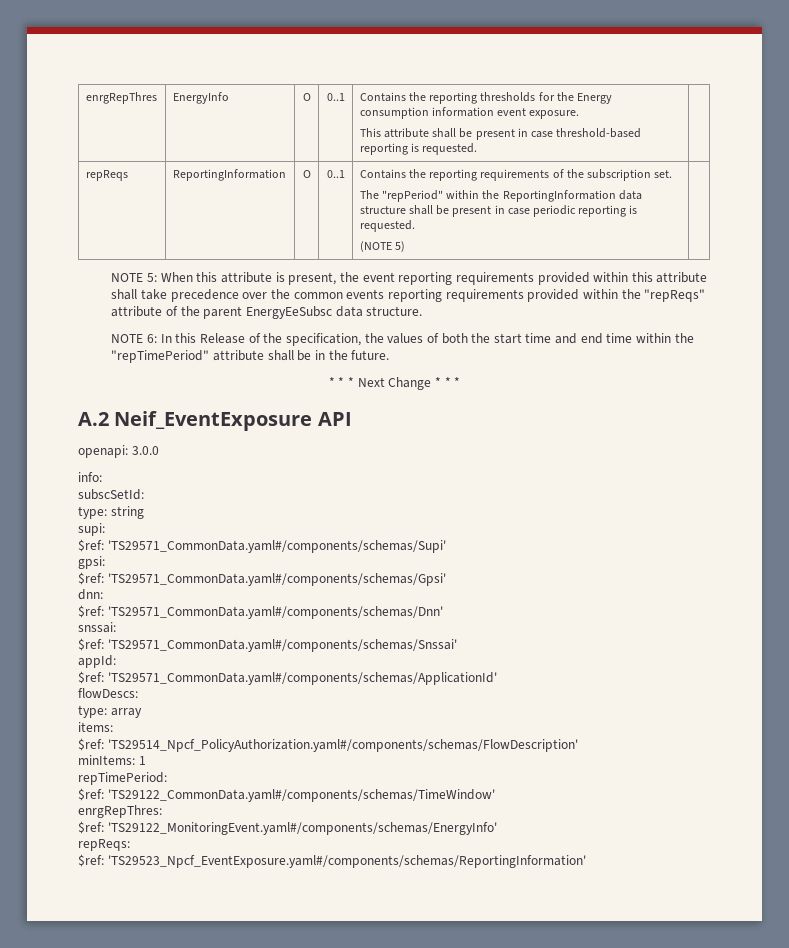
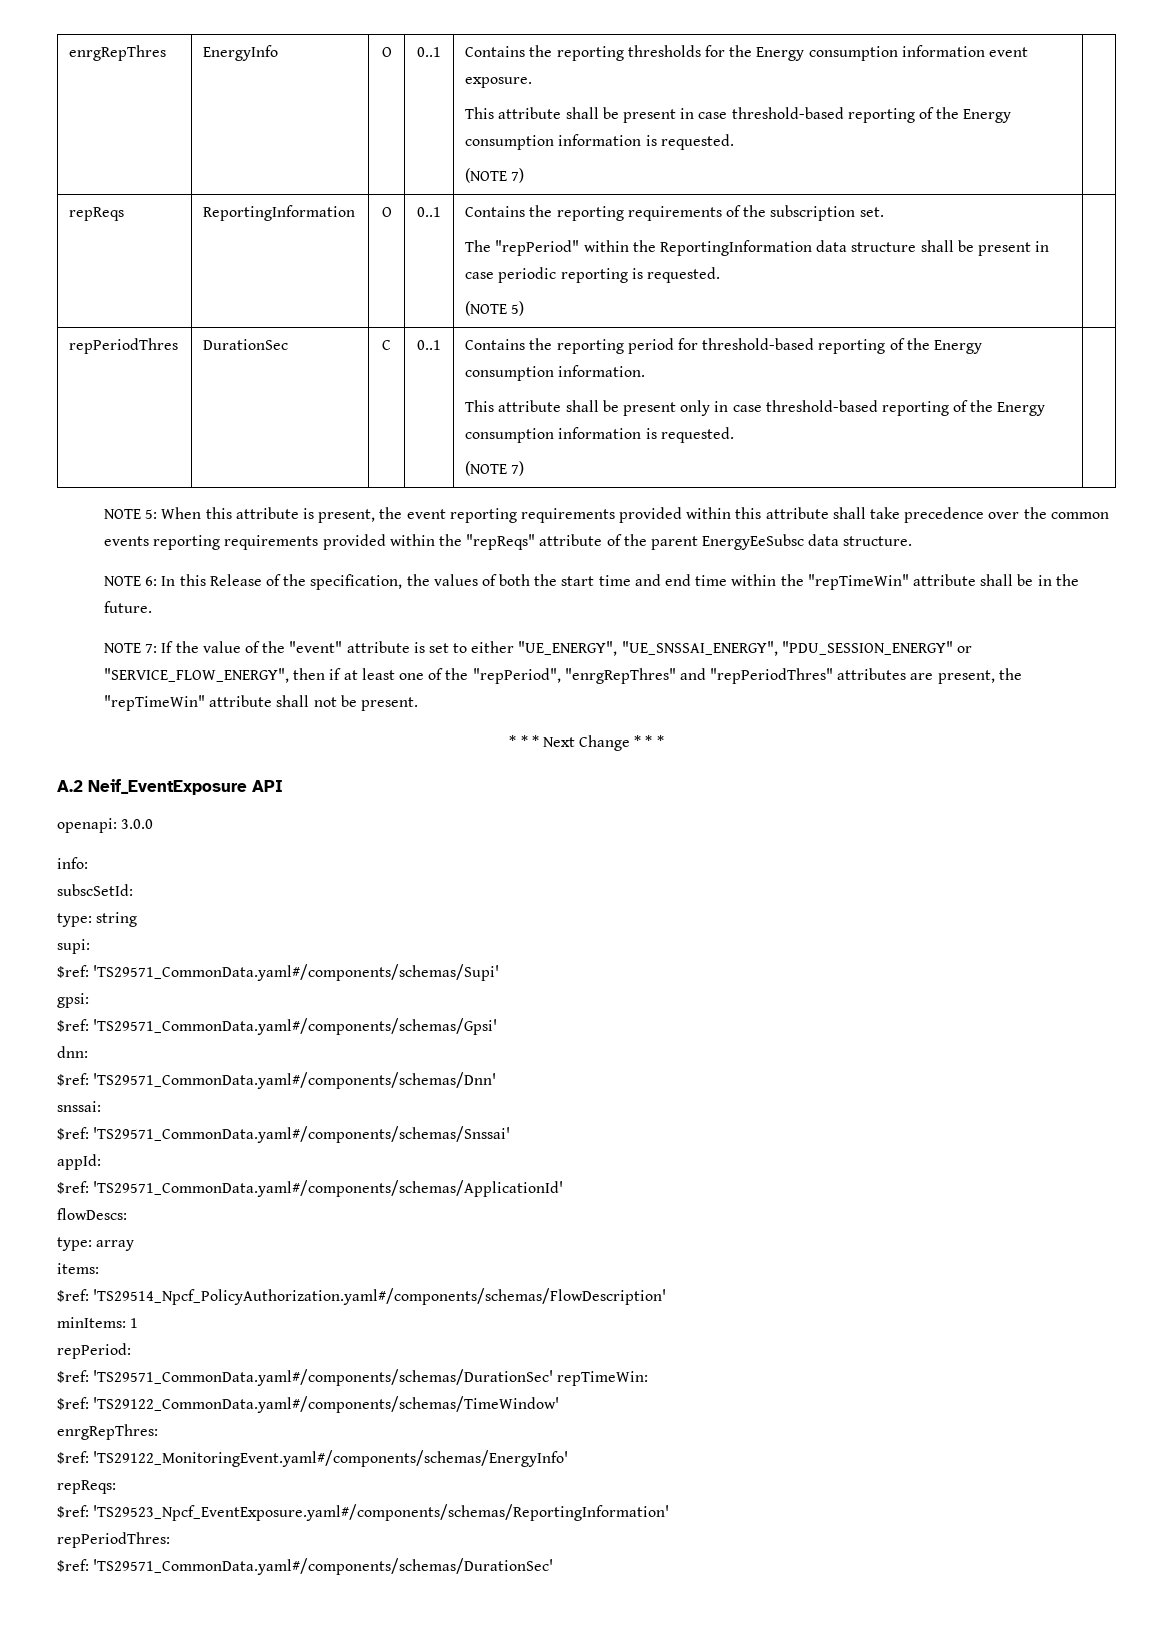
[410,143,478,155] is requested. -> [918,107,1012,123] [465,134,734,150] [465,168,525,183] of the Energy consumption information is requested. // (NOTE 7)
(405, 246) none -> [69,338,179,354] [203,339,289,350] [382,340,391,350] [417,340,441,350] [465,338,982,354] [465,365,646,381] [465,400,1046,416] [465,427,734,443] [465,461,525,476] // repPeriodThres | DurationSec | C | 0..1 | Contains the reporting period for threshold-based reporting of the Energy consumption information. // This attribute shall be present only in case threshold-based reporting of the Energy consumption information is requested. // (NOTE 7) |
[111,350,210,363] "repTimePeriod" -> [807,574,909,590] "repTimeWin"
(390, 355) none -> [104,641,973,656] [104,668,1022,684] [104,695,418,711] // NOTE 7: If the value of the "event" attribute is set to either "UE_ENERGY", "UE_SNSSAI_ENERGY", "PDU_SESSION_ENERGY" or "SERVICE_FLOW_ENERGY", then if at least one of the "repPeriod", "enrgRepThres" and "repPeriodThres" attributes are present, the "repTimeWin" attribute shall not be present.
[78,772,167,785] repTimePeriod: -> [57,1343,131,1359] [57,1369,649,1386] repPeriod: // $ref: 'TS29571_CommonData.yaml#/components/schemas/DurationSec' repTimeWin:
(586, 861) none -> [57,1532,170,1548] [57,1558,554,1575] // repPeriodThres: // $ref: 'TS29571_CommonData.yaml#/components/schemas/DurationSec'

